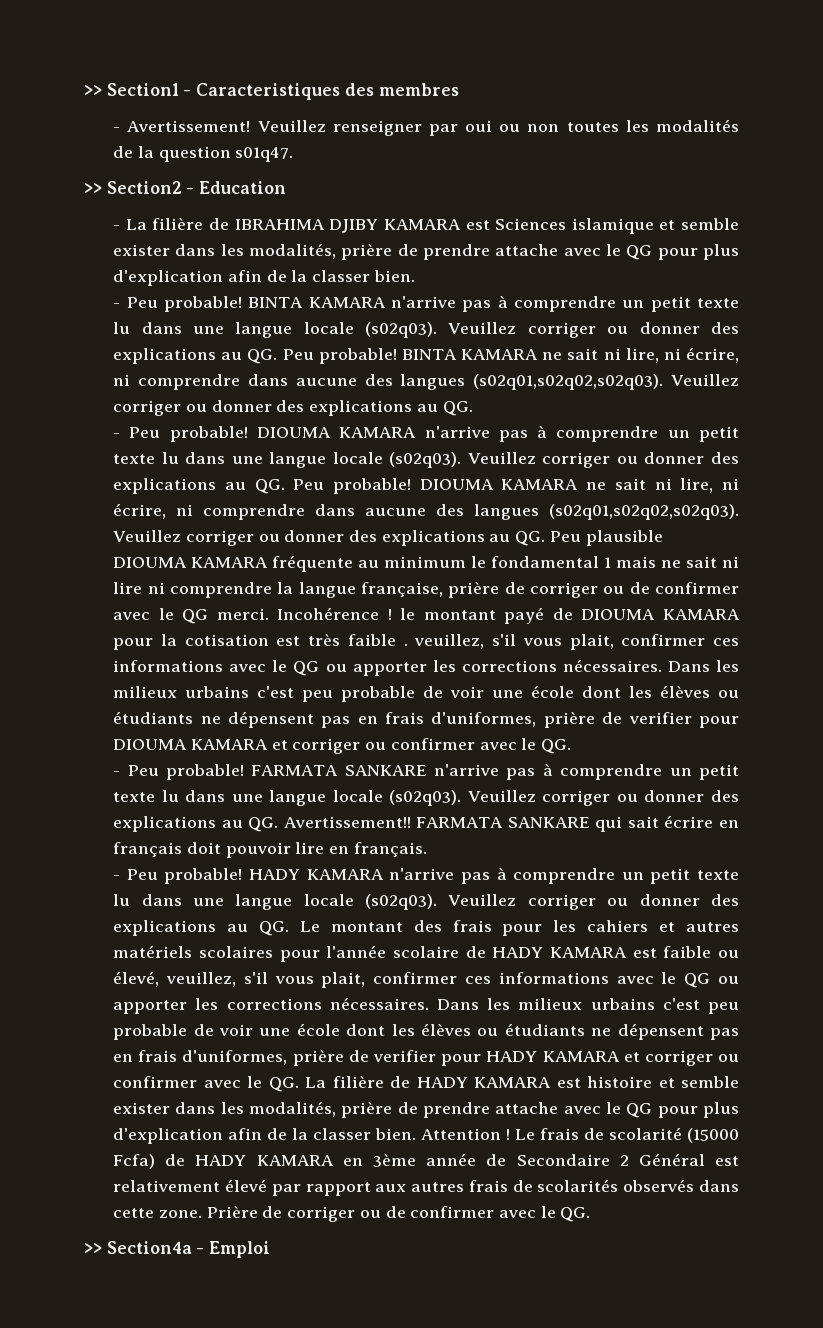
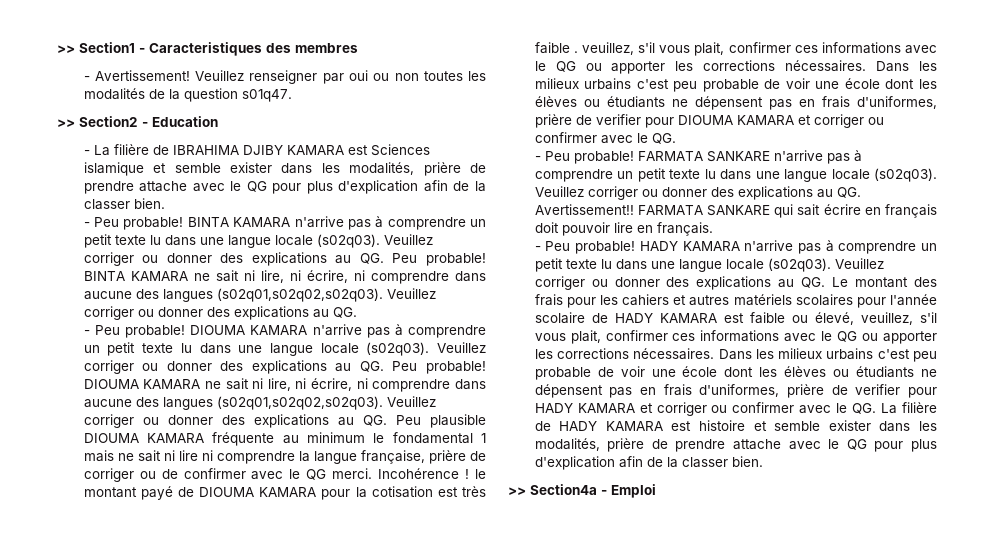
[421,1127,739,1143] [113,1153,739,1169] [113,1179,739,1196] [113,1206,591,1222] Attention ! Le frais de scolarité (15000 Fcfa) de HADY KAMARA en 3ème année de Secondaire 2 Général est relativement élevé par rapport aux autres frais de scolarités observés dans cette zone. Prière de corriger ou de confirmer avec le QG. -> (763, 461) none

